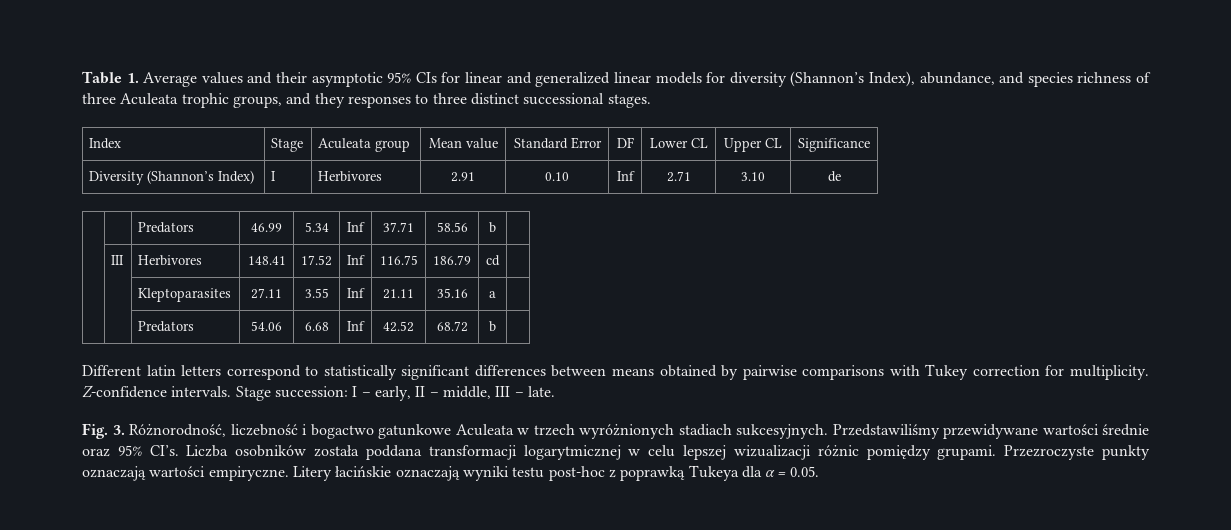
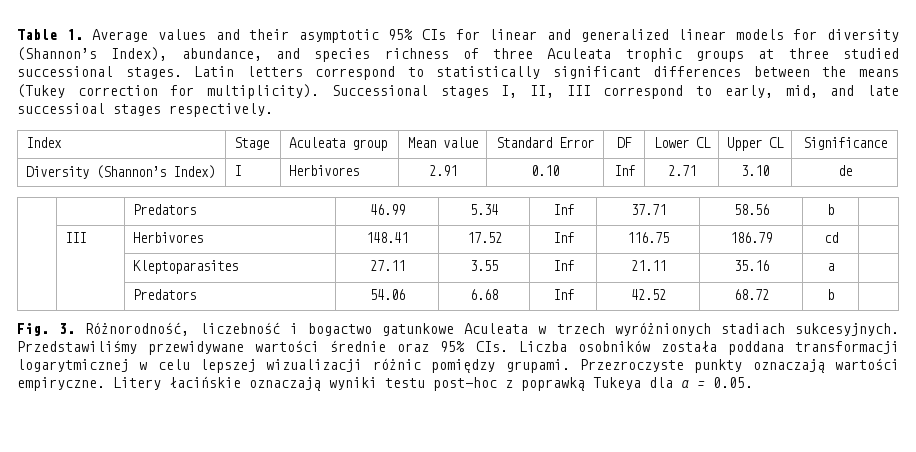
[232,93,651,108] groups, and they responses to three distinct successional stages. -> [696,48,899,62] [17,66,899,80] [17,84,899,99] [17,103,273,117] groups at three studied successional stages. Latin letters correspond to statistically significant differences between the means (Tukey correction for multiplicity). Successional stages I, II, III correspond to early, mid, and late successioal stages respectively.
[82,364,1149,380] [82,385,555,401] // Different latin letters correspond to statistically significant differences between means obtained by pairwise comparisons with Tukey correction for multiplicity. Z-confidence intervals. Stage succession: I – early, II – middle, III – late. -> (834, 294) none
[149,445,179,456] CI’s. -> [475,341,508,352] CIs.

